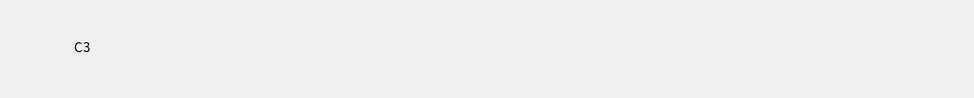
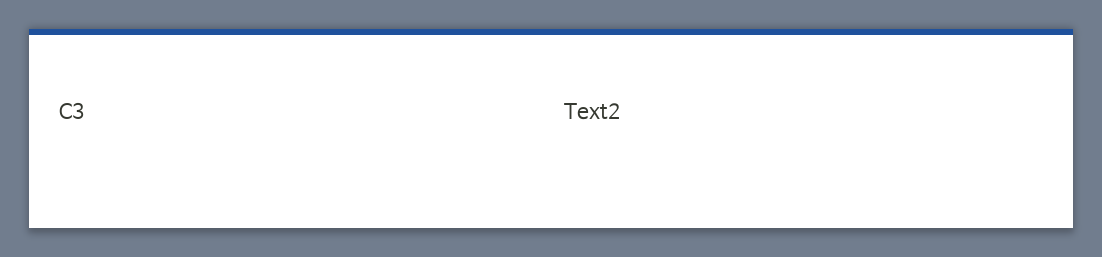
(91, 47) none -> [564,103,620,120] // Text2

